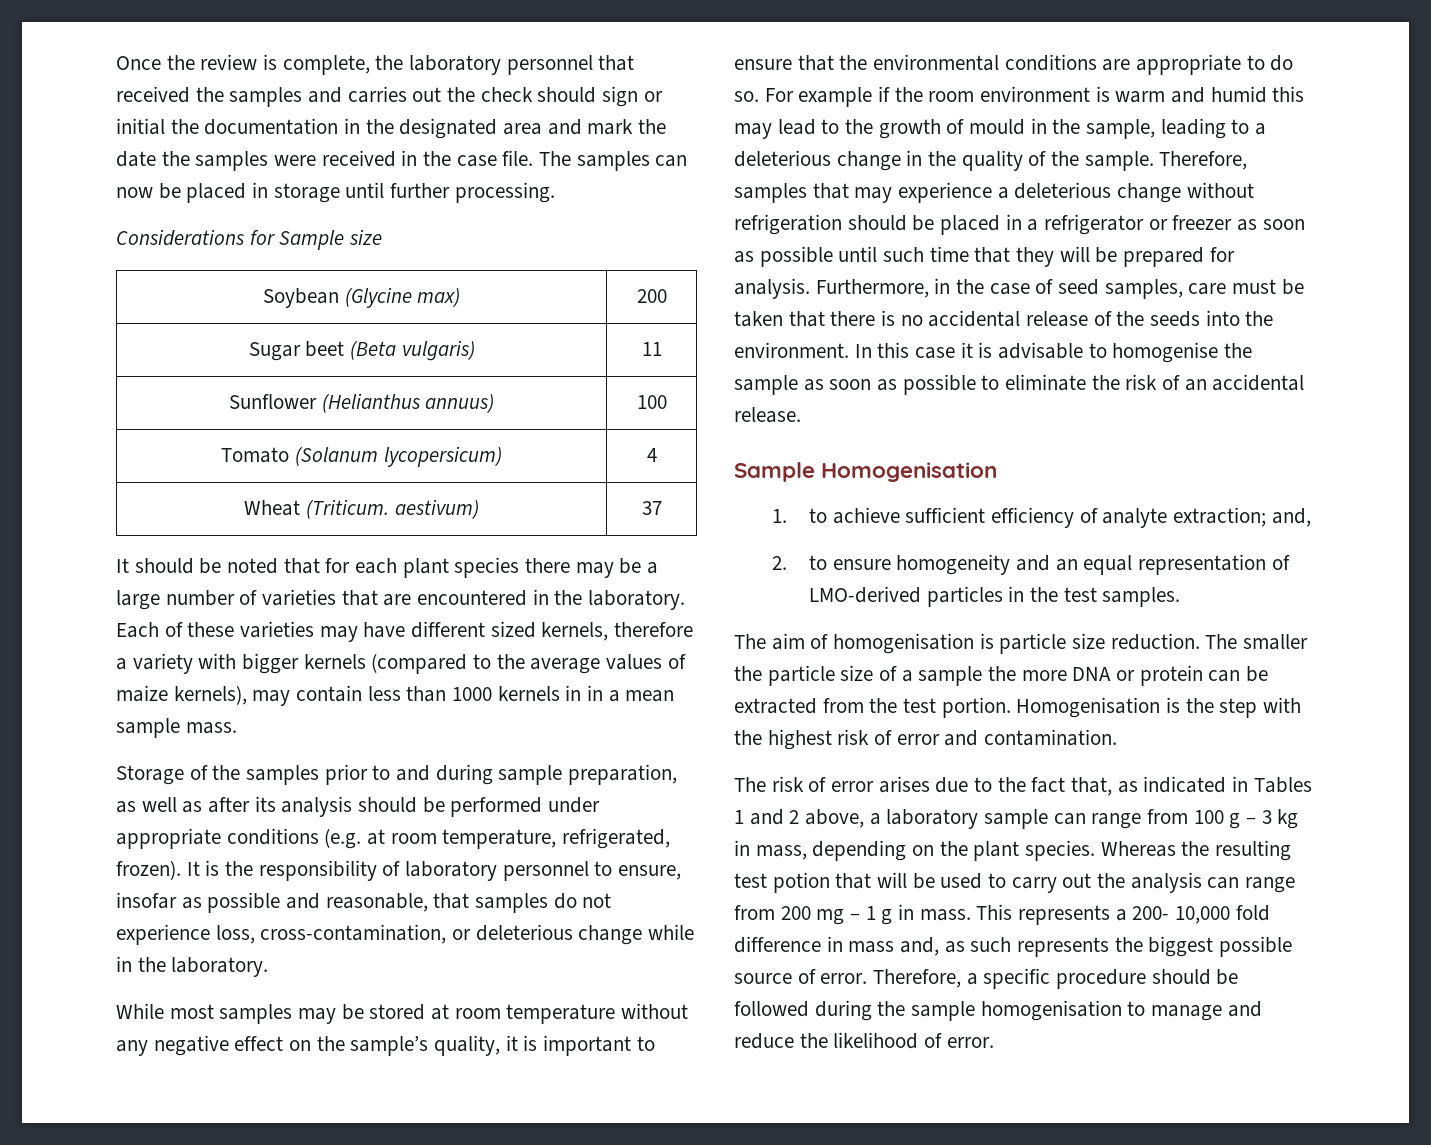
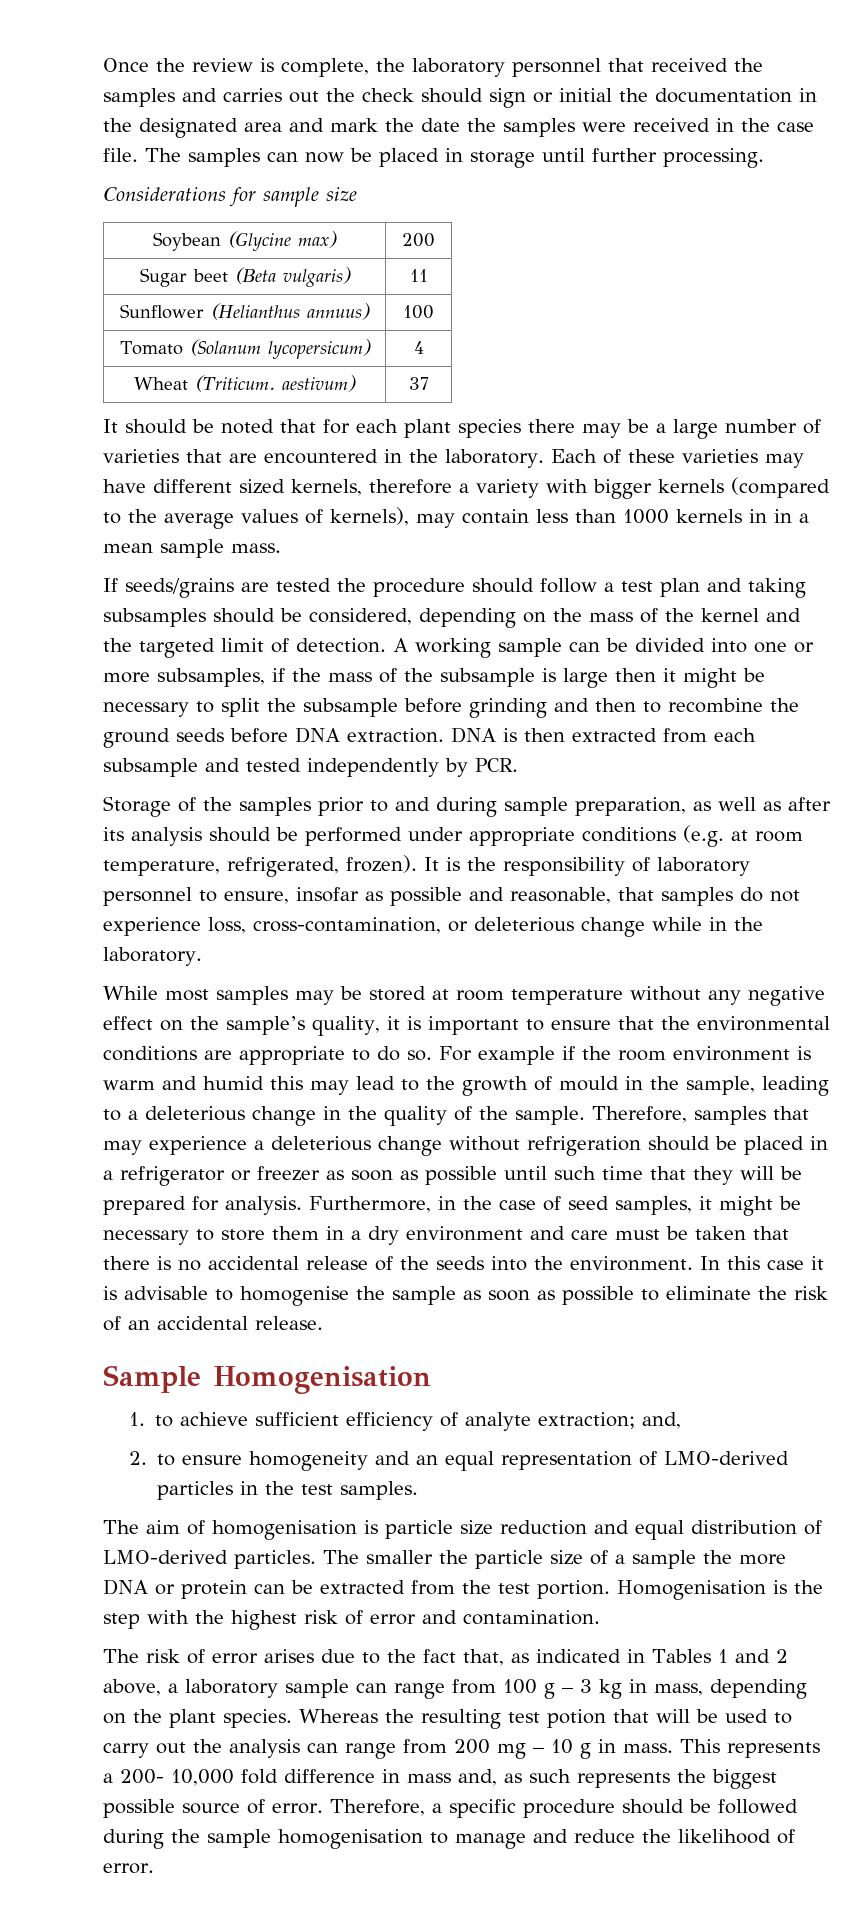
[279,230,345,250] Sample -> [263,187,319,207] sample
[116,685,168,702] maize -> (323, 516) none
(237, 728) none -> [103,578,806,598] [103,608,801,628] [103,638,814,658] [103,668,765,688] [103,698,799,718] [103,727,756,748] [103,758,518,777] // If seeds/grains are tested the procedure should follow a test plan and taking subsamples should be considered, depending on the mass of the kernel and the targeted limit of detection. A working sample can be divided into one or more subsamples, if the mass of the subsample is large then it might be necessary to split the subsample before grinding and then to recombine the ground seeds before DNA extraction. DNA is then extracted from each subsample and tested independently by PCR.
(1183, 289) none -> [699,1196,801,1216] [103,1226,565,1245] it might be necessary to store them in a dry environment and
[1110,633,1200,650] reduction. -> [500,1520,822,1540] [103,1550,316,1569] reduction and equal distribution of LMO-derived particles.
[865,906,876,920] 1 -> [551,1739,573,1754] 10

